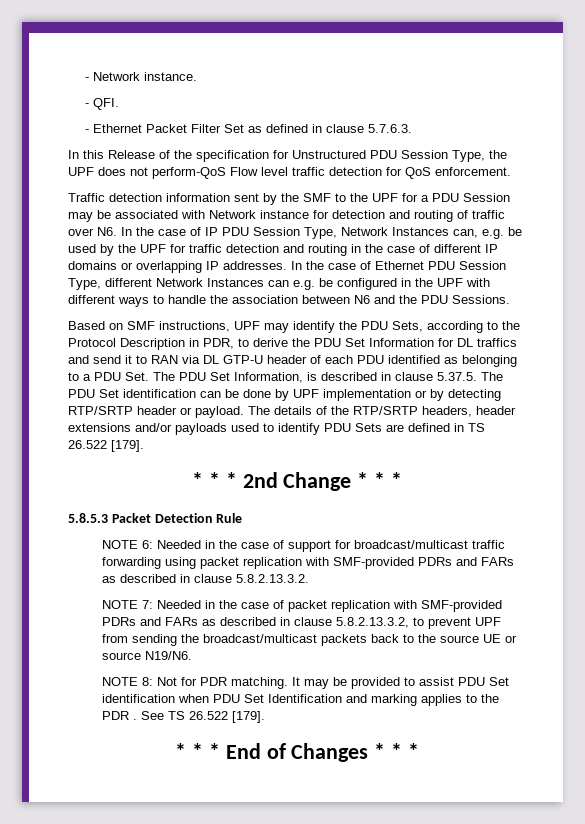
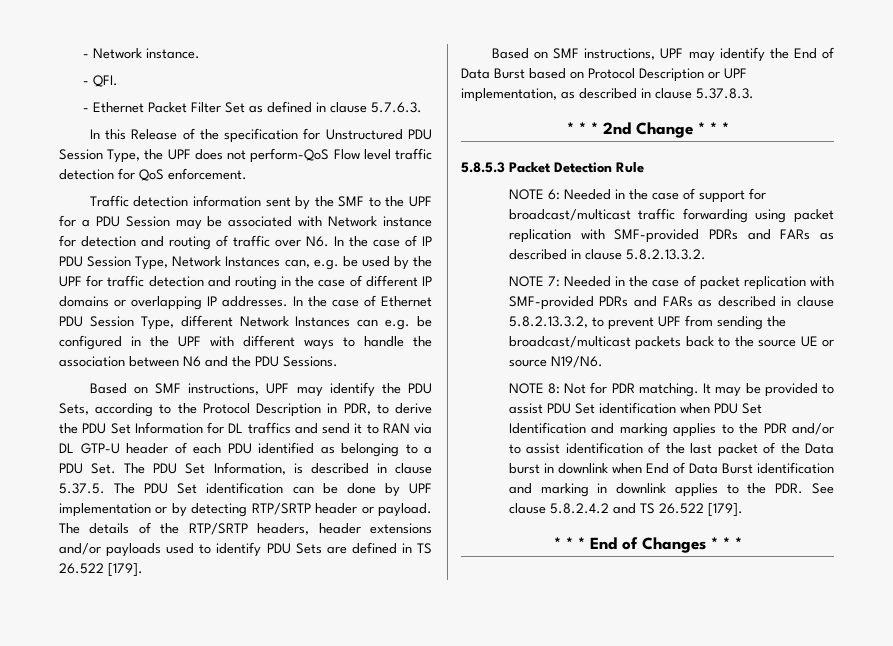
(144, 446) none -> [491,47,834,62] [461,68,747,82] [461,88,754,102] // Based on SMF instructions, UPF may identify the End of Data Burst based on Protocol Description or UPF implementation, as described in clause 5.37.8.3.
[133,711,165,720] . See -> [792,423,834,435] [508,442,834,457] [508,462,834,474] [508,483,834,497] [508,503,636,514] and/or to assist identification of the last packet of the Data burst in downlink when End of Data Burst identification and marking in downlink applies to the PDR. See clause 5.8.2.4.2 and

